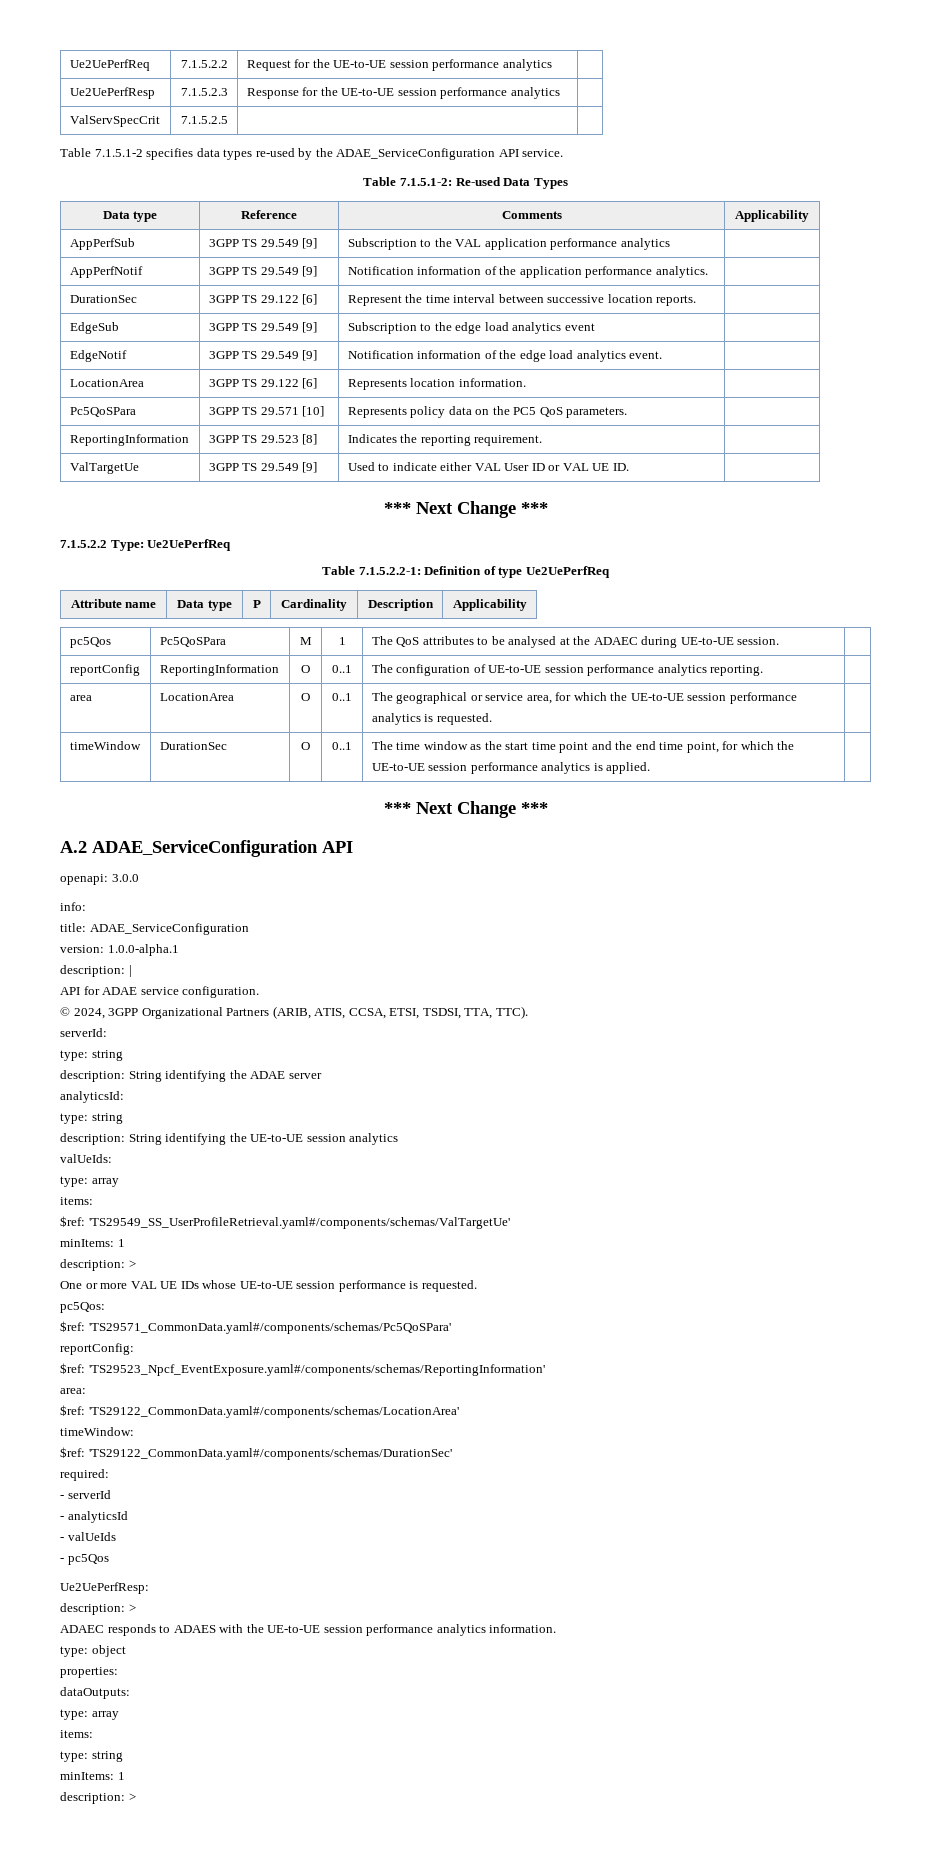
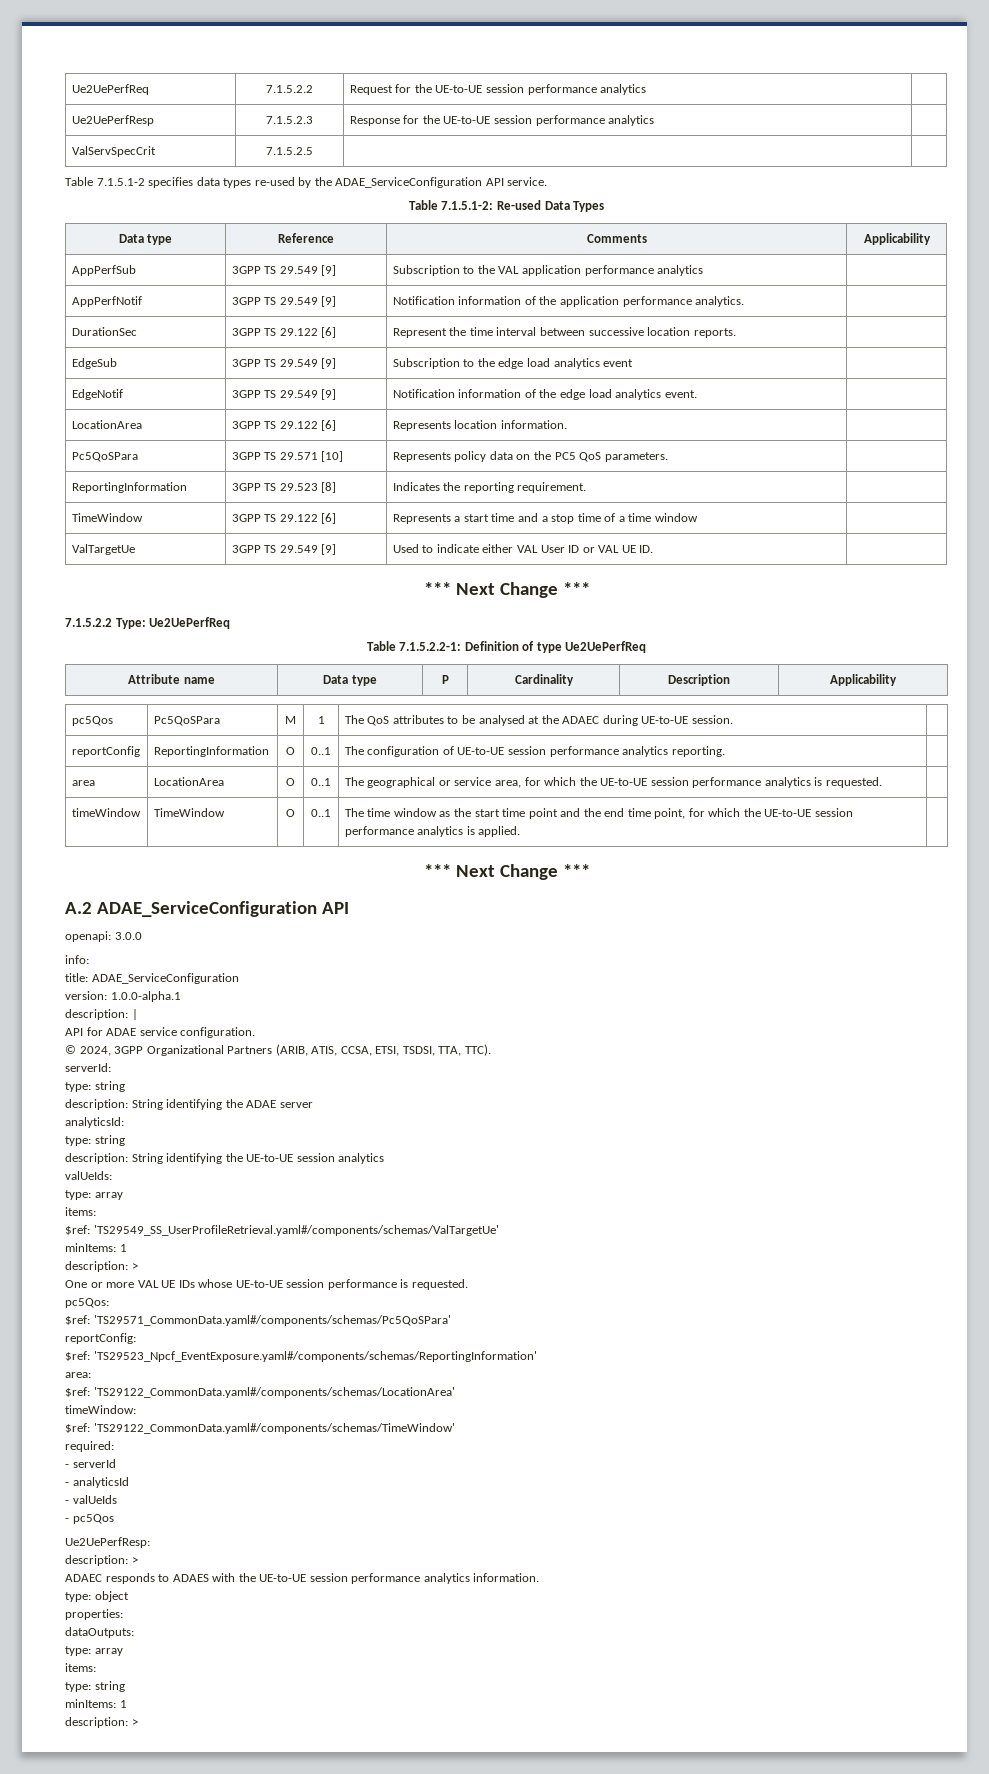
(543, 440) none -> [71,513,143,522] [231,513,337,524] [392,513,698,524] // TimeWindow | 3GPP TS 29.122 [6] | Represents a start time and a stop time of a time window |
[159,742,227,750] DurationSec -> [153,808,225,817] TimeWindow
[88,1448,452,1460] 'TS29122_CommonData.yaml#/components/schemas/DurationSec' -> [93,1423,455,1434] 'TS29122_CommonData.yaml#/components/schemas/TimeWindow'

